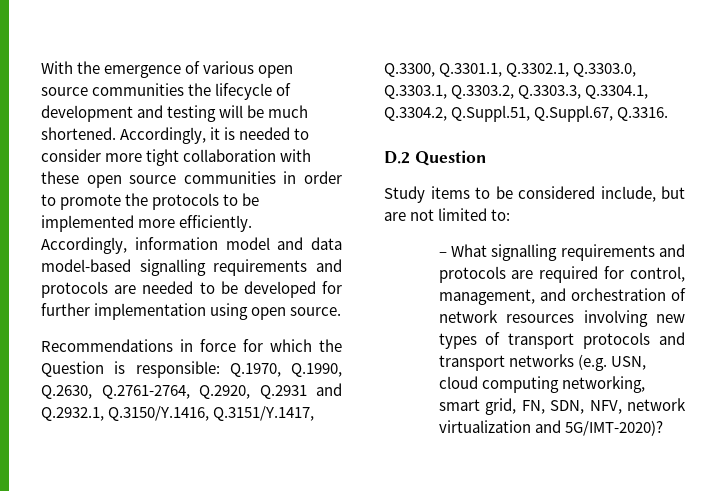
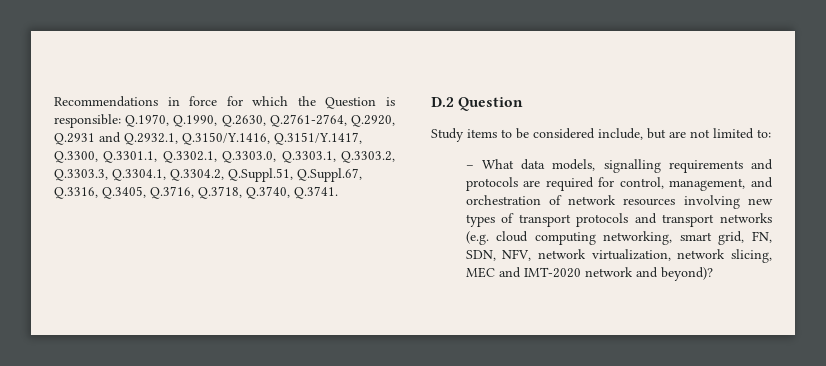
[41,61,294,78] [41,83,292,100] [41,105,309,122] [41,127,310,144] [41,149,312,166] [41,171,342,188] [41,193,260,210] [41,215,253,232] [41,237,342,254] [41,259,343,276] [41,281,342,298] [41,303,342,320] With the emergence of various open source communities the lifecycle of development and testing will be much shortened. Accordingly, it is needed to consider more tight collaboration with these open source communities in order to promote the protocols to be implemented more efficiently. Accordingly, information model and data model-based signalling requirements and protocols are needed to be developed for further implementation using open source. // -> (54, 101) none
[617,107,669,121] Q.3316. -> [54,186,338,199] Q.3316, Q.3405, Q.3716, Q.3718, Q.3740, Q.3741.
(487, 250) none -> [521,159,596,171] data models,
[610,356,646,370] USN, -> (489, 238) none
[438,420,663,436] virtualization and 5G/IMT-2020)? -> [591,249,772,263] [465,267,713,281] virtualization, network slicing, MEC and IMT-2020 network and beyond)?

